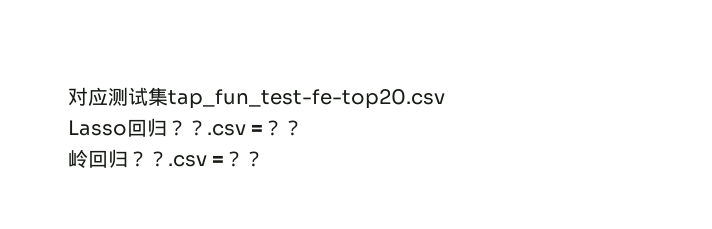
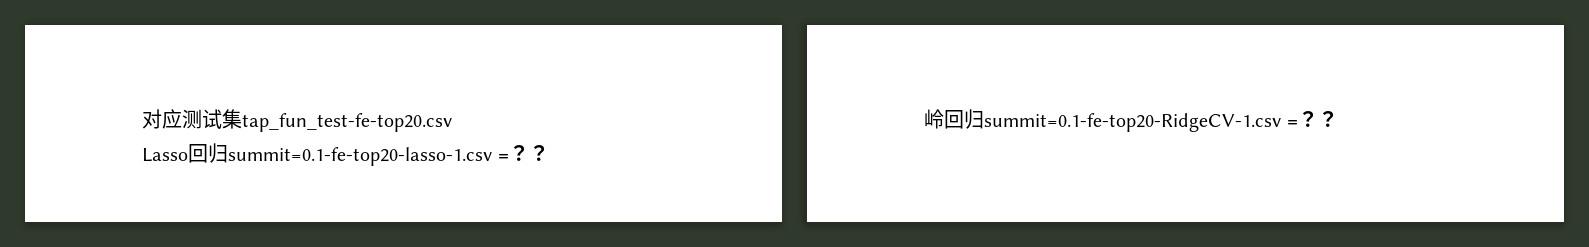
[166,120,246,136] ？？.csv -> [228,147,493,166] summit=0.1-fe-top20-lasso-1.csv
[127,151,207,167] ？？.csv -> [984,113,1282,132] summit=0.1-fe-top20-RidgeCV-1.csv

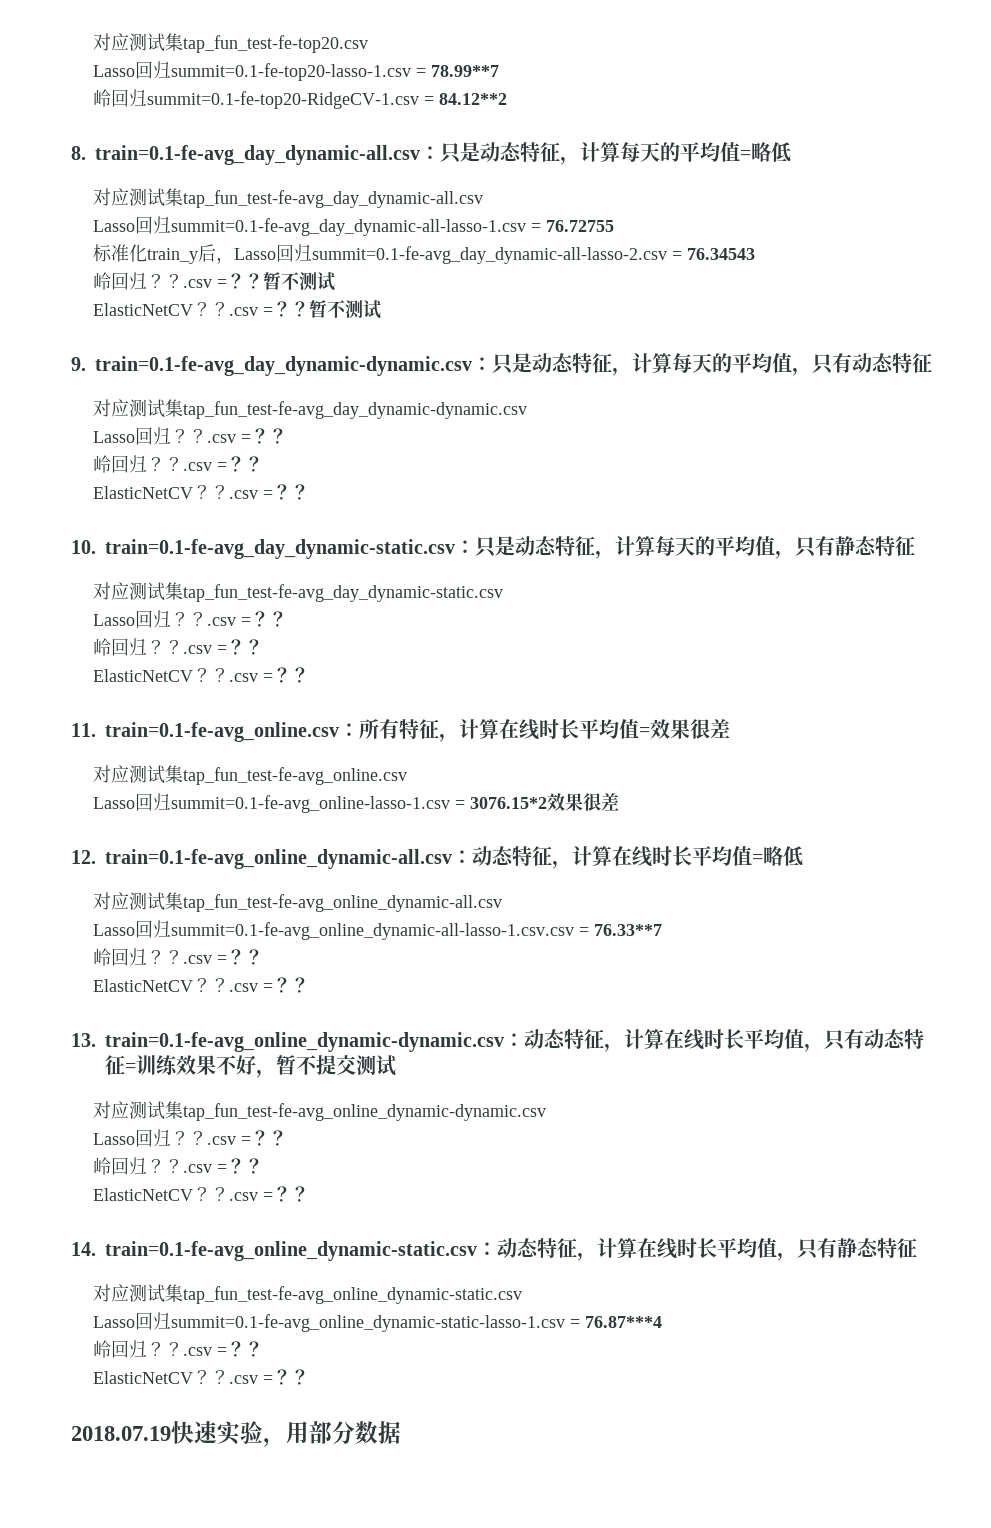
[508,145,549,161] [924,109,1338,132] ？？ // 岭回归summit=0.1-fe-top20-RidgeCV-1.csv =？？ -> [430,65,499,77] [92,89,507,109] [71,142,791,165] [92,188,483,208] [92,216,614,236] [92,244,755,264] [92,272,335,291] [92,300,381,319] [71,353,932,376] [92,399,527,419] [92,427,287,445] [92,455,263,473] [92,484,309,500] [71,536,915,559] [92,582,503,602] [92,610,287,628] [92,638,263,656] [92,667,309,683] [71,719,730,742] [92,765,407,785] [92,793,619,813] [71,846,803,869] [92,892,502,912] [92,920,662,940] [92,948,263,966] [92,977,309,993] [71,1029,924,1052] [105,1055,396,1078] [92,1101,546,1121] [92,1129,287,1147] [92,1157,263,1175] [92,1186,309,1202] [71,1238,917,1261] [92,1284,522,1304] [92,1312,662,1332] [92,1340,263,1358] [92,1369,309,1385] [71,1421,401,1447] 78.99**7 // 岭回归summit=0.1-fe-top20-RidgeCV-1.csv = 84.12**2 // 8. train=0.1-fe-avg_day_dynamic-all.csv：只是动态特征，计算每天的平均值=略低 // 对应测试集tap_fun_test-fe-avg_day_dynamic-all.csv // Lasso回归summit=0.1-fe-avg_day_dynamic-all-lasso-1.csv = 76.72755 // 标准化train_y后，Lasso回归summit=0.1-fe-avg_day_dynamic-all-lasso-2.csv = 76.34543 // 岭回归？？.csv =？？暂不测试 // ElasticNetCV？？.csv =？？暂不测试 // 9. train=0.1-fe-avg_day_dynamic-dynamic.csv：只是动态特征，计算每天的平均值，只有动态特征 // 对应测试集tap_fun_test-fe-avg_day_dynamic-dynamic.csv // Lasso回归？？.csv =？？ // 岭回归？？.csv =？？ // ElasticNetCV？？.csv =？？ // 10. train=0.1-fe-avg_day_dynamic-static.csv：只是动态特征，计算每天的平均值，只有静态特征 // 对应测试集tap_fun_test-fe-avg_day_dynamic-static.csv // Lasso回归？？.csv =？？ // 岭回归？？.csv =？？ // ElasticNetCV？？.csv =？？ // 11. train=0.1-fe-avg_online.csv：所有特征，计算在线时长平均值=效果很差 // 对应测试集tap_fun_test-fe-avg_online.csv // Lasso回归summit=0.1-fe-avg_online-lasso-1.csv = 3076.15*2效果很差 // 12. train=0.1-fe-avg_online_dynamic-all.csv：动态特征，计算在线时长平均值=略低 // 对应测试集tap_fun_test-fe-avg_online_dynamic-all.csv // Lasso回归summit=0.1-fe-avg_online_dynamic-all-lasso-1.csv.csv = 76.33**7 // 岭回归？？.csv =？？ // ElasticNetCV？？.csv =？？ // 13. train=0.1-fe-avg_online_dynamic-dynamic.csv：动态特征，计算在线时长平均值，只有动态特征=训练效果不好，暂不提交测试 // 对应测试集tap_fun_test-fe-avg_online_dynamic-dynamic.csv // Lasso回归？？.csv =？？ // 岭回归？？.csv =？？ // ElasticNetCV？？.csv =？？ // 14. train=0.1-fe-avg_online_dynamic-static.csv：动态特征，计算在线时长平均值，只有静态特征 // 对应测试集tap_fun_test-fe-avg_online_dynamic-static.csv // Lasso回归summit=0.1-fe-avg_online_dynamic-static-lasso-1.csv = 76.87***4 // 岭回归？？.csv =？？ // ElasticNetCV？？.csv =？？ // 2018.07.19快速实验，用部分数据

